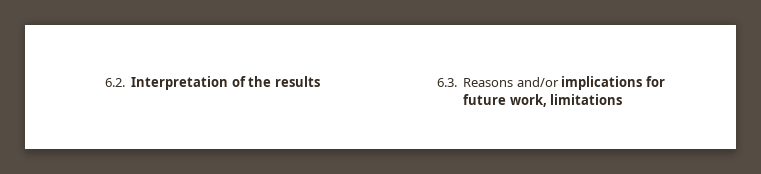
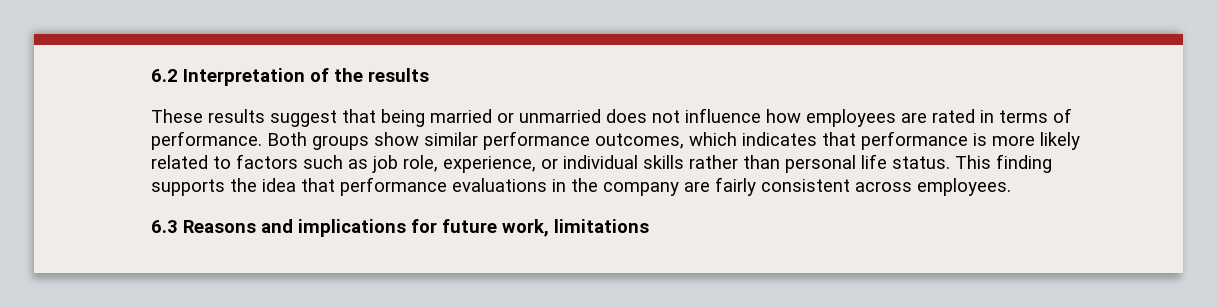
[104,78,125,87] 6.2. -> [151,69,179,82] 6.2
[436,77,559,87] 6.3. Reasons and/or -> [151,108,1073,127] [151,131,1081,150] [151,154,1053,173] [151,177,1012,196] [151,219,294,233] These results suggest that being married or unmarried does not influence how employees are rated in terms of performance. Both groups show similar performance outcomes, which indicates that performance is more likely related to factors such as job role, experience, or individual skills rather than personal life status. This finding supports the idea that performance evaluations in the company are fairly consistent across employees. // 6.3 Reasons and

